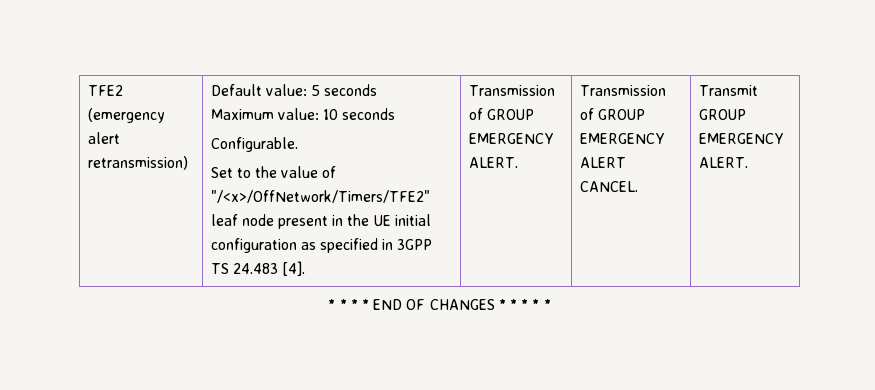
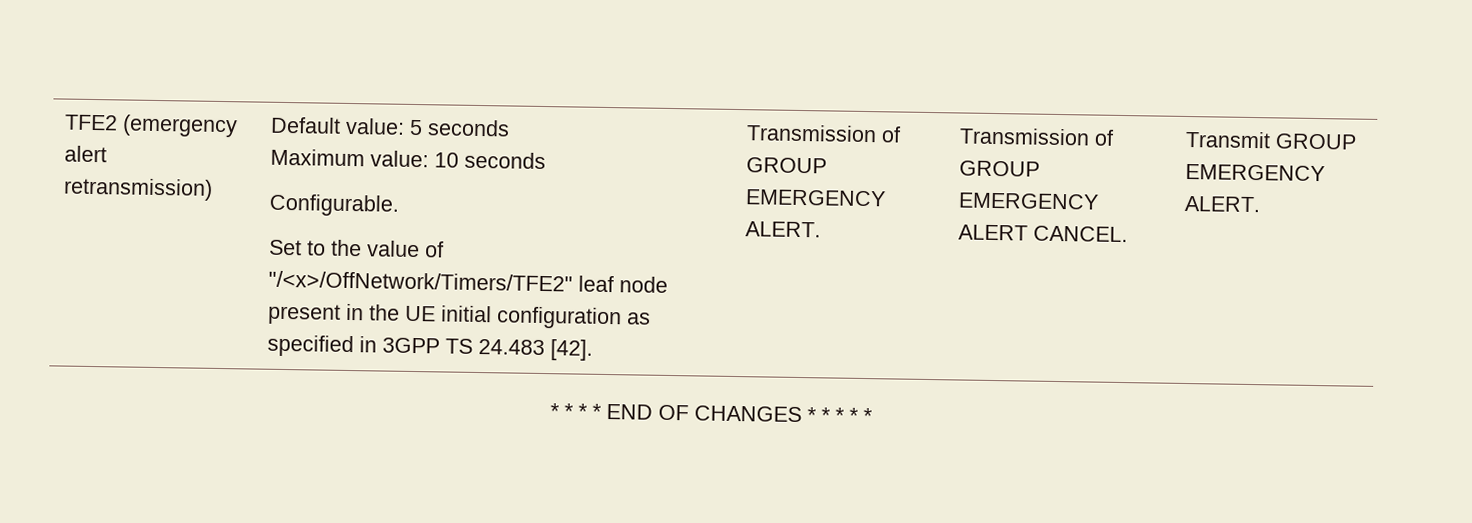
[282,261,306,276] [4]. -> [549,339,593,361] [42].

